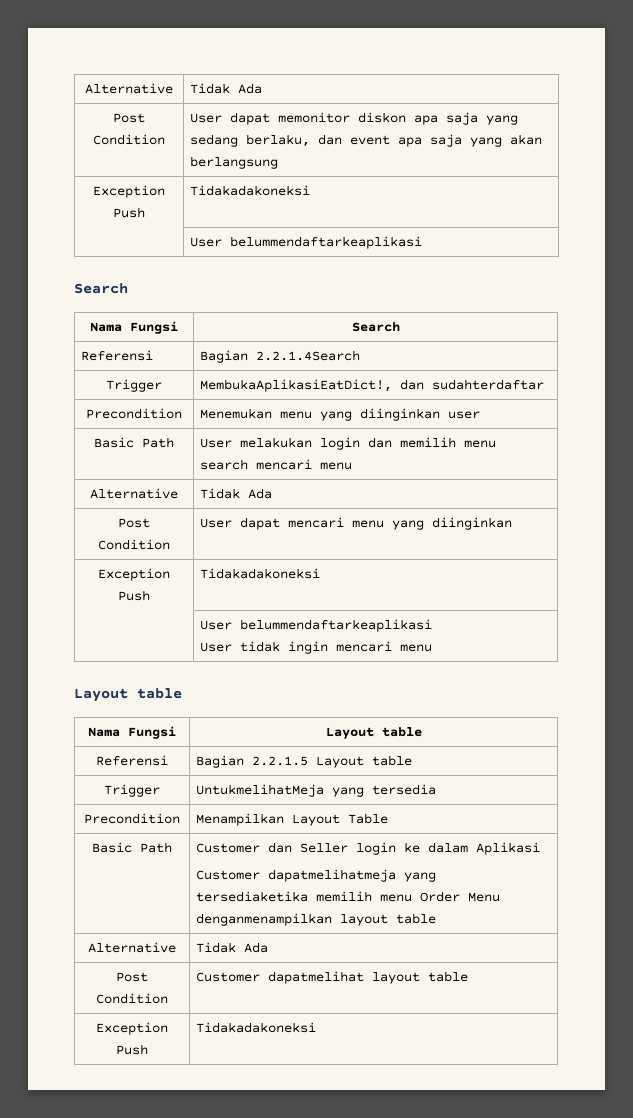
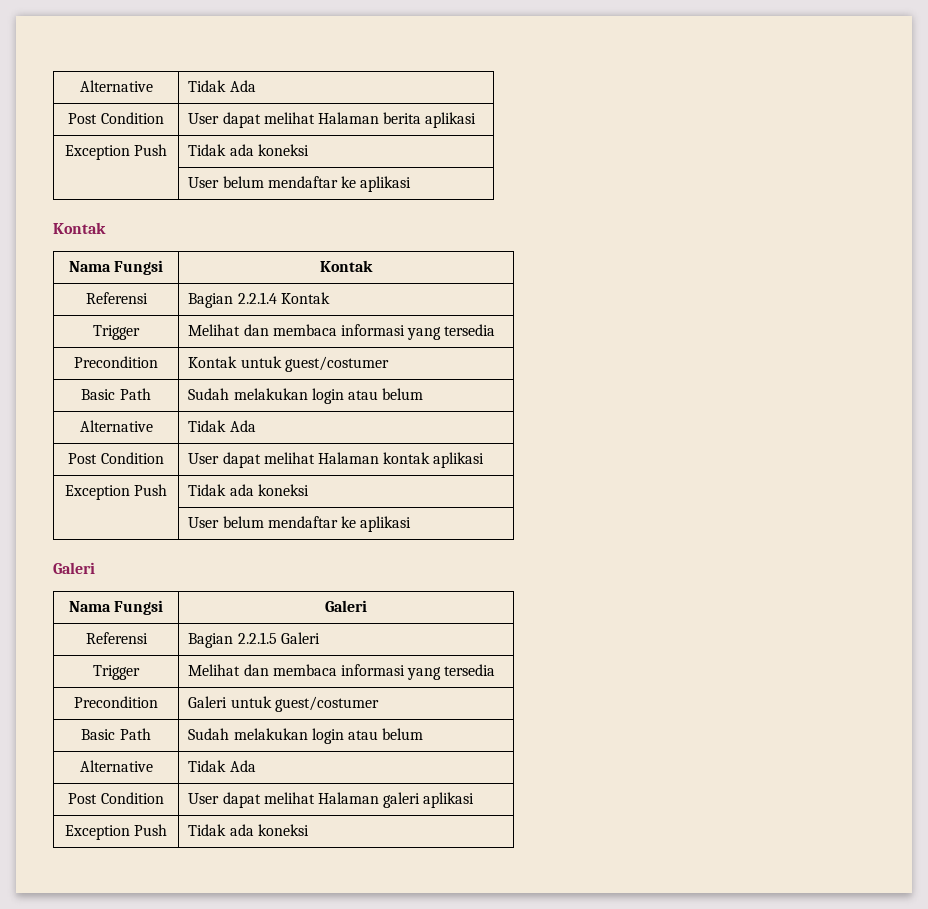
[85,83,173,94] [190,83,263,94] [113,113,145,123] [93,134,165,145] [190,112,519,125] [190,134,543,147] [190,156,279,169] [93,185,165,198] [113,207,145,218] [190,185,311,196] [190,236,423,249] [74,283,128,294] [90,321,178,334] [351,322,400,332] [81,350,154,361] [200,350,361,363] [106,379,162,392] [200,379,545,392] [86,408,182,419] [200,408,481,421] [94,437,174,448] [200,437,497,450] [200,459,353,470] [90,488,178,499] [200,488,273,499] [118,518,150,528] [98,539,170,550] [200,517,513,530] [98,568,170,581] [118,590,150,601] [200,568,321,579] [200,619,433,632] [200,641,433,654] [74,688,182,702] [88,726,176,739] [325,727,422,739] Alternative | Tidak Ada // Post Condition | User dapat memonitor diskon apa saja yang sedang berlaku, dan event apa saja yang akan berlangsung // Exception Push | Tidakadakoneksi // | User belummendaftarkeaplikasi // Search // Nama Fungsi | Search // Referensi | Bagian 2.2.1.4Search // Trigger | MembukaAplikasiEatDict!, dan sudahterdaftar // Precondition | Menemukan menu yang diinginkan user // Basic Path | User melakukan login dan memilih menu search mencari menu // Alternative | Tidak Ada // Post Condition | User dapat mencari menu yang diinginkan // Exception Push | Tidakadakoneksi // | User belummendaftarkeaplikasi // User tidak ingin mencari menu // Layout table // Nama Fungsi | Layout table -> [79,80,153,92] [188,80,256,92] [68,112,164,124] [188,112,477,128] [64,144,168,160] [188,144,309,156] [188,176,412,192] [53,222,106,234] [68,260,164,275] [320,260,373,272] [85,292,148,304] [188,292,330,308] [93,325,140,340] [188,324,496,340] [74,356,158,368] [188,356,389,372] [81,388,151,400] [188,388,424,404] [79,420,153,432] [188,420,256,432] [68,452,164,464] [188,452,485,468] [64,484,168,500] [188,484,309,496] [188,516,412,532] [53,562,95,574] [68,600,164,615] [325,600,367,612] Alternative | Tidak Ada // Post Condition | User dapat melihat Halaman berita aplikasi // Exception Push | Tidak ada koneksi // | User belum mendaftar ke aplikasi // Kontak // Nama Fungsi | Kontak // Referensi | Bagian 2.2.1.4 Kontak // Trigger | Melihat dan membaca informasi yang tersedia // Precondition | Kontak untuk guest/costumer // Basic Path | Sudah melakukan login atau belum // Alternative | Tidak Ada // Post Condition | User dapat melihat Halaman kontak aplikasi // Exception Push | Tidak ada koneksi // | User belum mendaftar ke aplikasi // Galeri // Nama Fungsi | Galeri
[316,755,413,768] [104,784,160,797] [196,784,437,797] [84,813,180,824] [196,813,389,826] [92,842,172,853] [196,842,541,855] [196,869,437,882] [196,891,501,902] [196,913,437,926] [88,942,176,953] [196,942,269,953] [116,972,148,982] [96,993,168,1004] [196,971,469,984] [96,1022,168,1035] [116,1044,148,1055] [196,1022,317,1033] Layout table // Trigger | UntukmelihatMeja yang tersedia // Precondition | Menampilkan Layout Table // Basic Path | Customer dan Seller login ke dalam Aplikasi // Customer dapatmelihatmeja yang tersediaketika memilih menu Order Menu denganmenampilkan layout table // Alternative | Tidak Ada // Post Condition | Customer dapatmelihat layout table // Exception Push | Tidakadakoneksi -> [280,632,320,644] [93,665,140,680] [188,664,496,680] [74,696,158,708] [188,696,379,712] [81,728,151,740] [188,728,424,744] [79,760,153,772] [188,760,256,772] [68,792,164,804] [188,792,475,808] [64,824,168,840] [188,824,309,836] Galeri // Trigger | Melihat dan membaca informasi yang tersedia // Precondition | Galeri untuk guest/costumer // Basic Path | Sudah melakukan login atau belum // Alternative | Tidak Ada // Post Condition | User dapat melihat Halaman galeri aplikasi // Exception Push | Tidak ada koneksi

